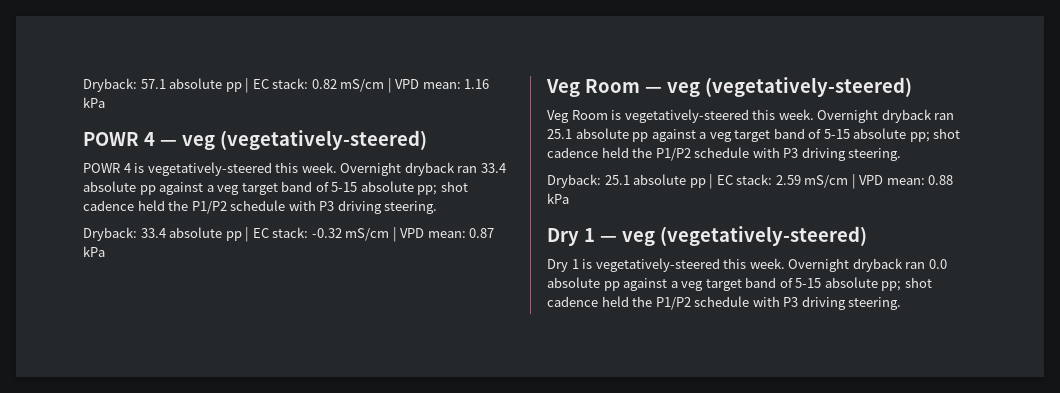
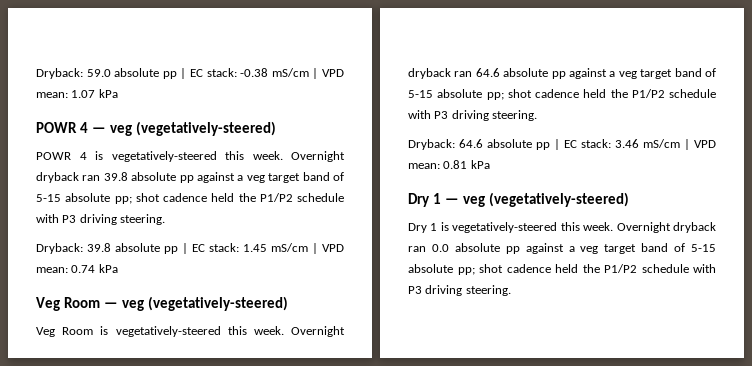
[83,78,490,93] Dryback: 57.1 absolute pp | EC stack: 0.82 mS/cm | VPD mean: 1.16 -> [36,68,344,79] [36,90,96,98] Dryback: 59.0 absolute pp | EC stack: -0.38 mS/cm | VPD mean: 1.07
[480,163,506,173] 33.4 -> [103,172,128,181] 39.8
[140,227,495,242] 33.4 absolute pp | EC stack: -0.32 mS/cm | VPD mean: 0.87 -> [87,243,344,254] [36,265,96,273] 39.8 absolute pp | EC stack: 1.45 mS/cm | VPD mean: 0.74
[547,129,572,139] 25.1 -> [475,68,500,77] 64.6
[604,174,954,189] 25.1 absolute pp | EC stack: 2.59 mS/cm | VPD mean: 0.88 -> [459,139,716,150] [408,160,468,169] 64.6 absolute pp | EC stack: 3.46 mS/cm | VPD mean: 0.81

